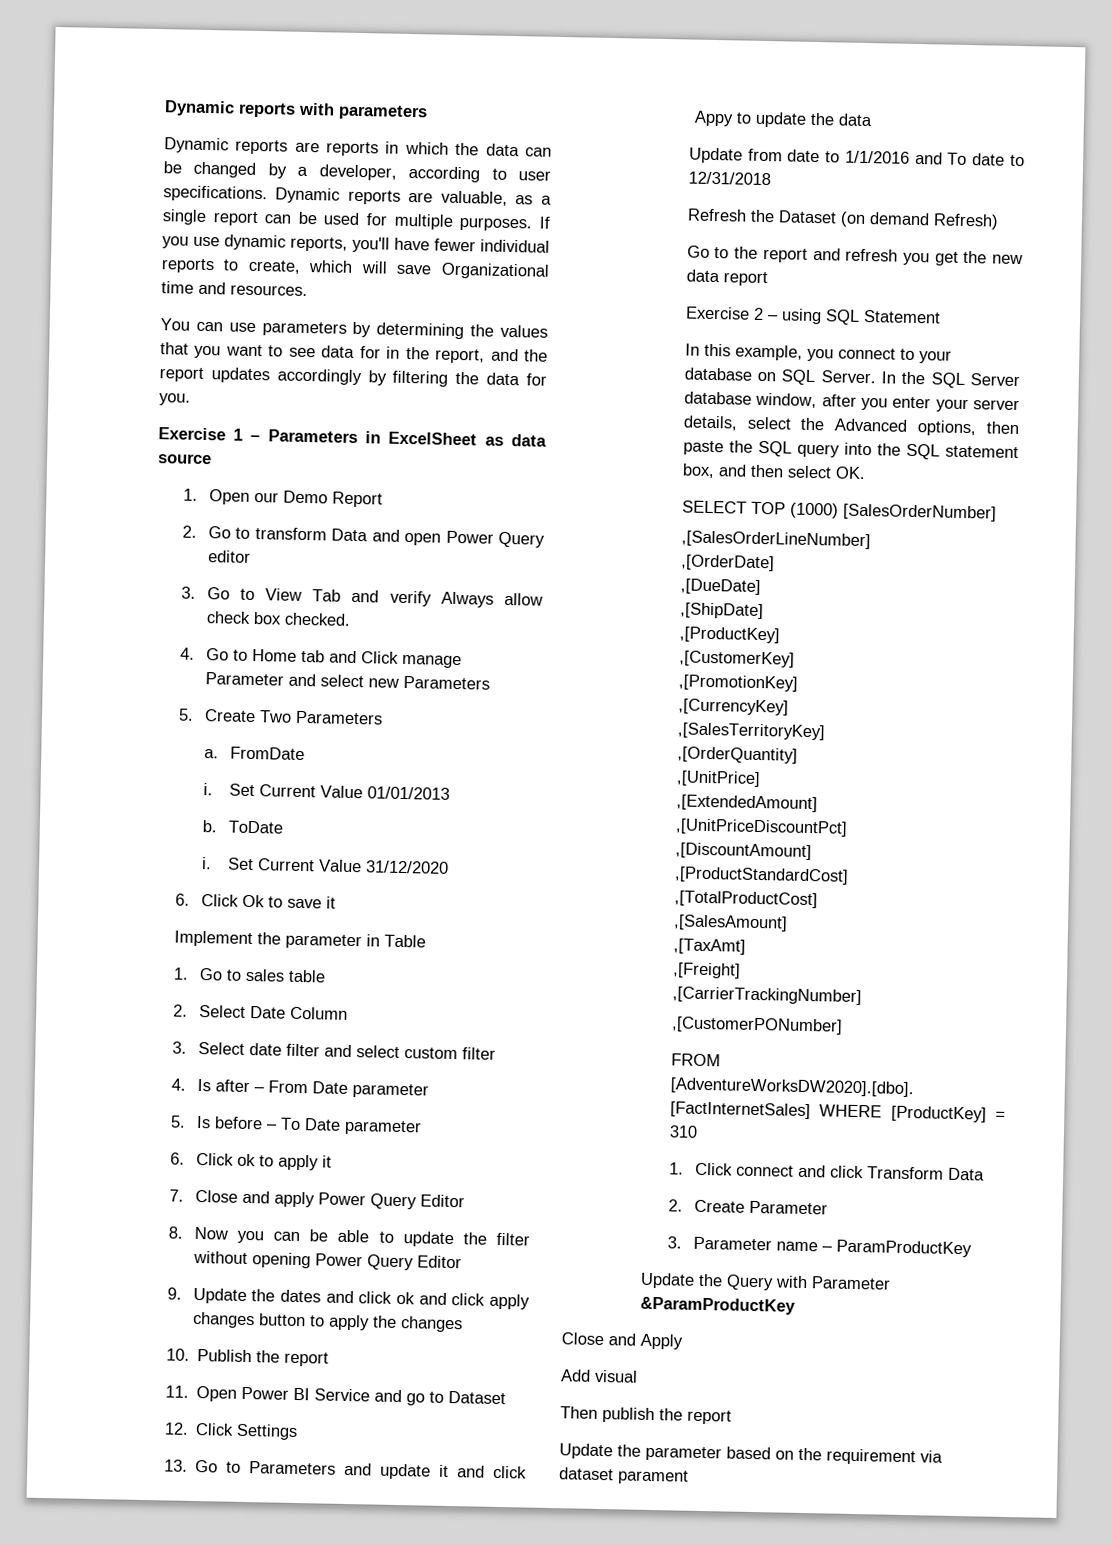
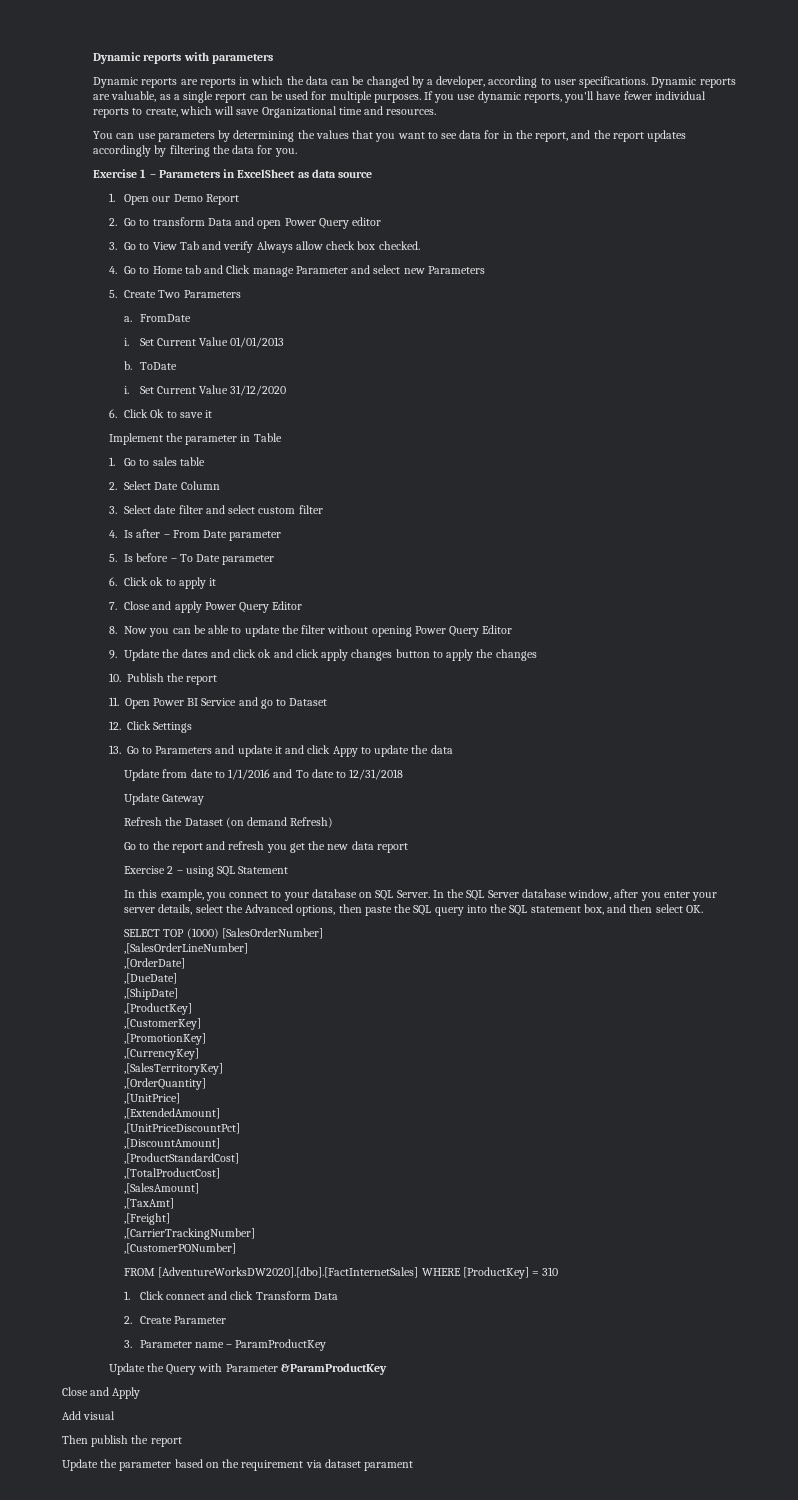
(771, 178) none -> [124,793,205,805] // Update Gateway

